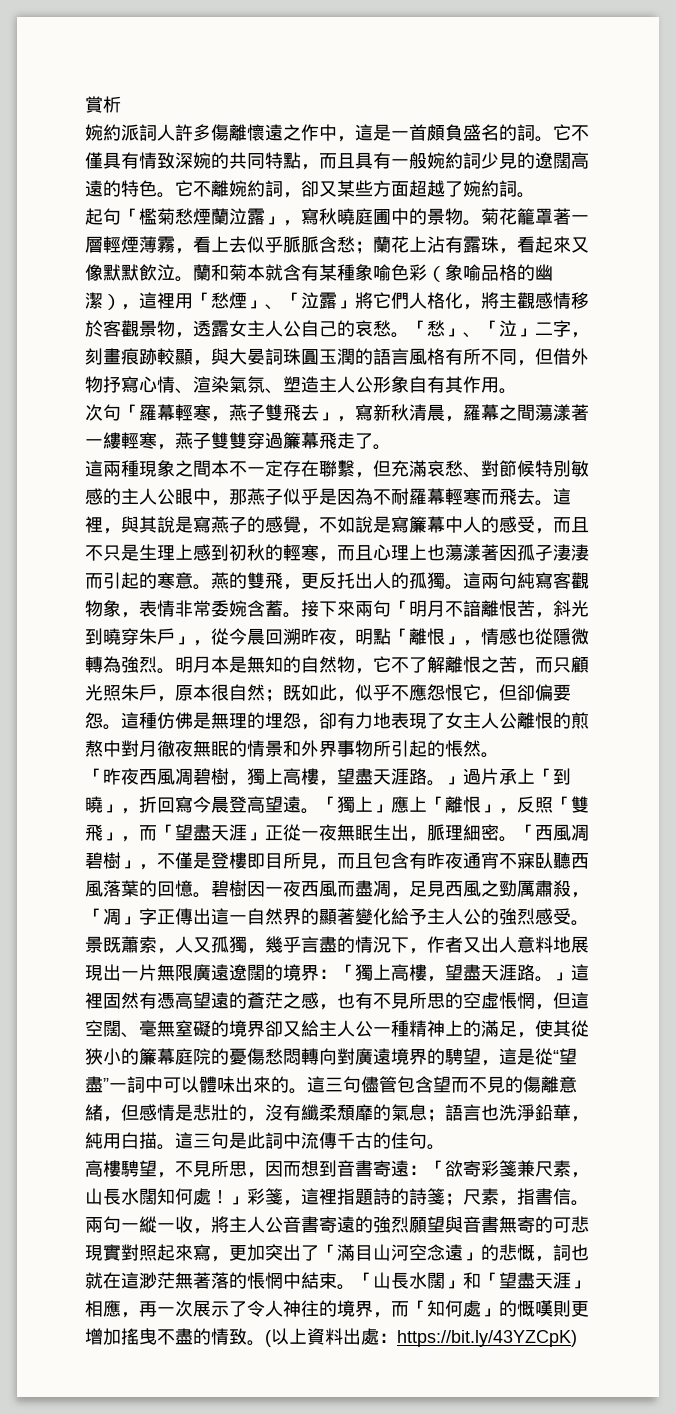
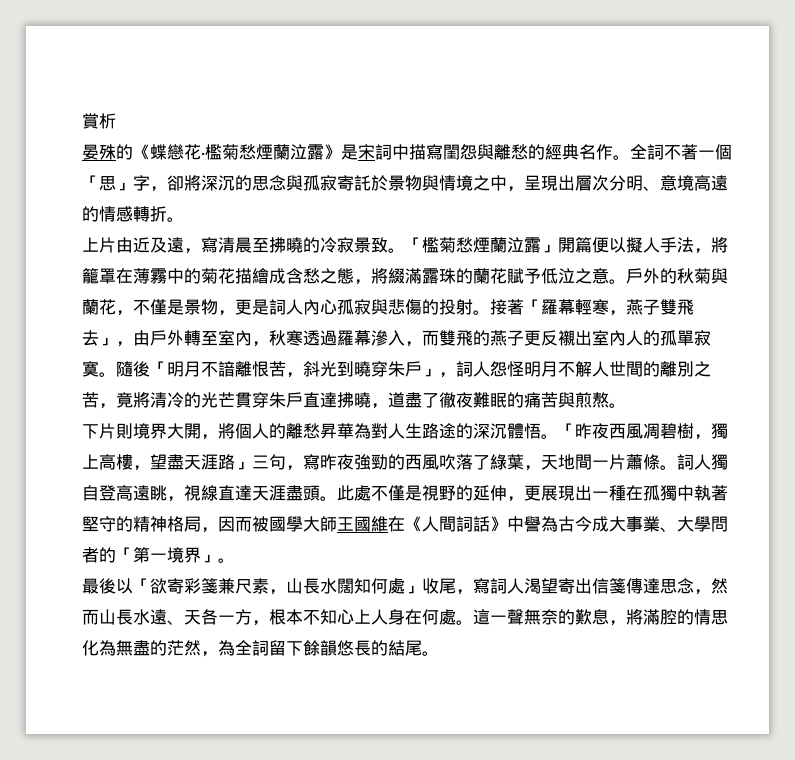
[85,124,589,142] [85,152,589,170] [85,180,535,198] [85,208,121,225] 婉約派詞人許多傷離懷遠之作中，這是一首頗負盛名的詞。它不僅具有情致深婉的共同特點，而且具有一般婉約詞少見的遼闊高遠的特色。它不離婉約詞，卻又某些方面超越了婉約詞。 // 起句 -> [82,144,732,160] [82,175,728,192] [82,206,184,222] [82,237,405,254] 晏殊的《蝶戀花·檻菊愁煙蘭泣露》是宋詞中描寫閨怨與離愁的經典名作。全詞不著一個「思」字，卻將深沉的思念與孤寂寄託於景物與情境之中，呈現出層次分明、意境高遠的情感轉折。 // 上片由近及遠，寫清晨至拂曉的冷寂景致。
[283,208,589,226] [85,236,589,254] [85,264,553,282] [85,292,589,310] [85,320,589,338] [85,348,589,366] [85,376,517,394] [85,404,121,421] ，寫秋曉庭圃中的景物。菊花籠罩著一層輕煙薄霧，看上去似乎脈脈含愁；蘭花上沾有露珠，看起來又像默默飲泣。蘭和菊本就含有某種象喻色彩（象喻品格的幽潔），這裡用「愁煙」、「泣露」將它們人格化，將主觀感情移於客觀景物，透露女主人公自己的哀愁。「愁」、「泣」二字，刻畫痕跡較顯，與大晏詞珠圓玉潤的語言風格有所不同，但借外物抒寫心情、渲染氣氛、塑造主人公形象自有其作用。 // 次句 -> [558,237,728,254] [82,268,728,285] [82,299,524,316] 開篇便以擬人手法，將籠罩在薄霧中的菊花描繪成含愁之態，將綴滿露珠的蘭花賦予低泣之意。戶外的秋菊與蘭花，不僅是景物，更是詞人內心孤寂與悲傷的投射。接著
[355,404,589,422] [85,432,391,450] [85,460,589,478] [85,488,571,506] [85,516,589,534] [85,544,589,562] [85,572,589,590] [85,600,391,618] 寫新秋清晨，羅幕之間蕩漾著一縷輕寒，燕子雙雙穿過簾幕飛走了。 // 這兩種現象之間本不一定存在聯繫，但充滿哀愁、對節候特別敏感的主人公眼中，那燕子似乎是因為不耐羅幕輕寒而飛去。這裡，與其說是寫燕子的感覺，不如說是寫簾幕中人的感受，而且不只是生理上感到初秋的輕寒，而且心理上也蕩漾著因孤孑淒淒而引起的寒意。燕的雙飛，更反托出人的孤獨。這兩句純寫客觀物象，表情非常委婉含蓄。接下來兩句 -> [133,330,711,347] [82,361,150,377] 由戶外轉至室內，秋寒透過羅幕滲入，而雙飛的燕子更反襯出室內人的孤單寂寞。隨後
[211,628,589,646] [85,656,589,674] [85,684,571,702] [85,712,589,730] [85,740,499,758] 從今晨回溯昨夜，明點「離恨」，情感也從隱微轉為強烈。明月本是無知的自然物，它不了解離恨之苦，而只顧光照朱戶，原本很自然；既如此，似乎不應怨恨它，但卻偏要怨。這種仿佛是無理的埋怨，卻有力地表現了女主人公離恨的煎熬中對月徹夜無眠的情景和外界事物所引起的悵然。 // -> [456,361,711,377] [82,392,626,409] [82,423,558,440] 詞人怨怪明月不解人世間的離別之苦，竟將清冷的光芒貫穿朱戶直達拂曉，道盡了徹夜難眠的痛苦與煎熬。 // 下片則境界大開，將個人的離愁昇華為對人生路途的深沉體悟。
[427,768,571,786] [85,796,589,814] [85,824,589,842] [85,852,589,870] [85,880,589,898] [85,908,589,926] [85,936,589,954] [85,964,589,982] [85,992,589,1010] [85,1020,589,1038] [85,1048,577,1066] [85,1076,577,1094] [85,1104,589,1122] [85,1132,445,1150] [85,1160,427,1178] 。」過片承上「到曉」，折回寫今晨登高望遠。「獨上」應上「離恨」，反照「雙飛」，而「望盡天涯」正從一夜無眠生出，脈理細密。「西風凋碧樹」，不僅是登樓即目所見，而且包含有昨夜通宵不寐臥聽西風落葉的回憶。碧樹因一夜西風而盡凋，足見西風之勁厲肅殺，「凋」字正傳出這一自然界的顯著變化給予主人公的強烈感受。景既蕭索，人又孤獨，幾乎言盡的情況下，作者又出人意料地展現出一片無限廣遠遼闊的境界：「獨上高樓，望盡天涯路。」這裡固然有憑高望遠的蒼茫之感，也有不見所思的空虛悵惘，但這空闊、毫無窒礙的境界卻又給主人公一種精神上的滿足，使其從狹小的簾幕庭院的憂傷愁悶轉向對廣遠境界的騁望，這是從“望盡”一詞中可以體味出來的。這三句儘管包含望而不見的傷離意緒，但感情是悲壯的，沒有纖柔頹靡的氣息；語言也洗淨鉛華，純用白描。這三句是此詞中流傳千古的佳句。 // 高樓騁望，不見所思，因而想到音書寄遠： -> [235,454,728,471] [82,485,728,502] [82,516,728,533] [82,547,235,563] [82,578,133,594] 」三句，寫昨夜強勁的西風吹落了綠葉，天地間一片蕭條。詞人獨自登高遠眺，視線直達天涯盡頭。此處不僅是視野的延伸，更展現出一種在孤獨中執著堅守的精神格局，因而被國學大師王國維在《人間詞話》中譽為古今成大事業、大學問者的「第一境界」。 // 最後以
[211,1188,589,1206] [85,1216,589,1234] [85,1244,589,1262] [85,1272,589,1290] [85,1300,589,1318] [85,1328,577,1347] ！」彩箋，這裡指題詩的詩箋；尺素，指書信。兩句一縱一收，將主人公音書寄遠的強烈願望與音書無寄的可悲現實對照起來寫，更加突出了「滿目山河空念遠」的悲慨，詞也就在這渺茫無著落的悵惘中結束。「山長水闊」和「望盡天涯」相應，再一次展示了令人神往的境界，而「知何處」的慨嘆則更增加搖曳不盡的情致。(以上資料出處：https://bit.ly/43YZCpK) -> [405,578,728,595] [82,608,728,626] [82,640,439,657] 」收尾，寫詞人渴望寄出信箋傳達思念，然而山長水遠、天各一方，根本不知心上人身在何處。這一聲無奈的歎息，將滿腔的情思化為無盡的茫然，為全詞留下餘韻悠長的結尾。

